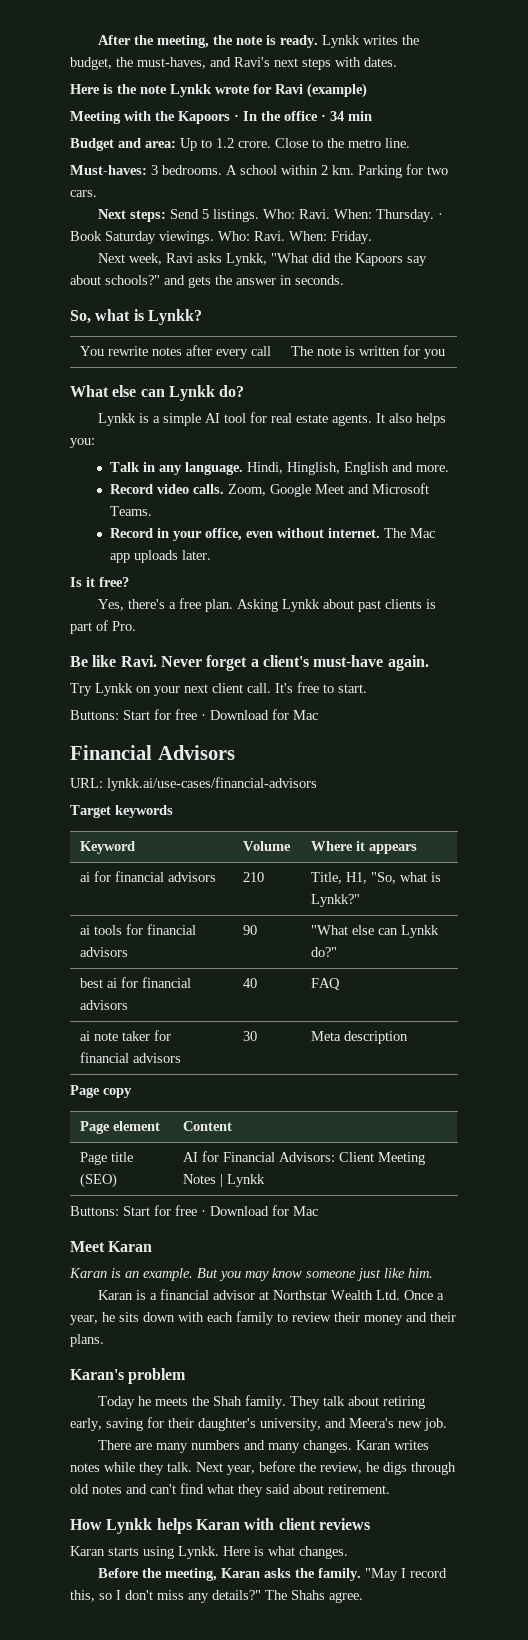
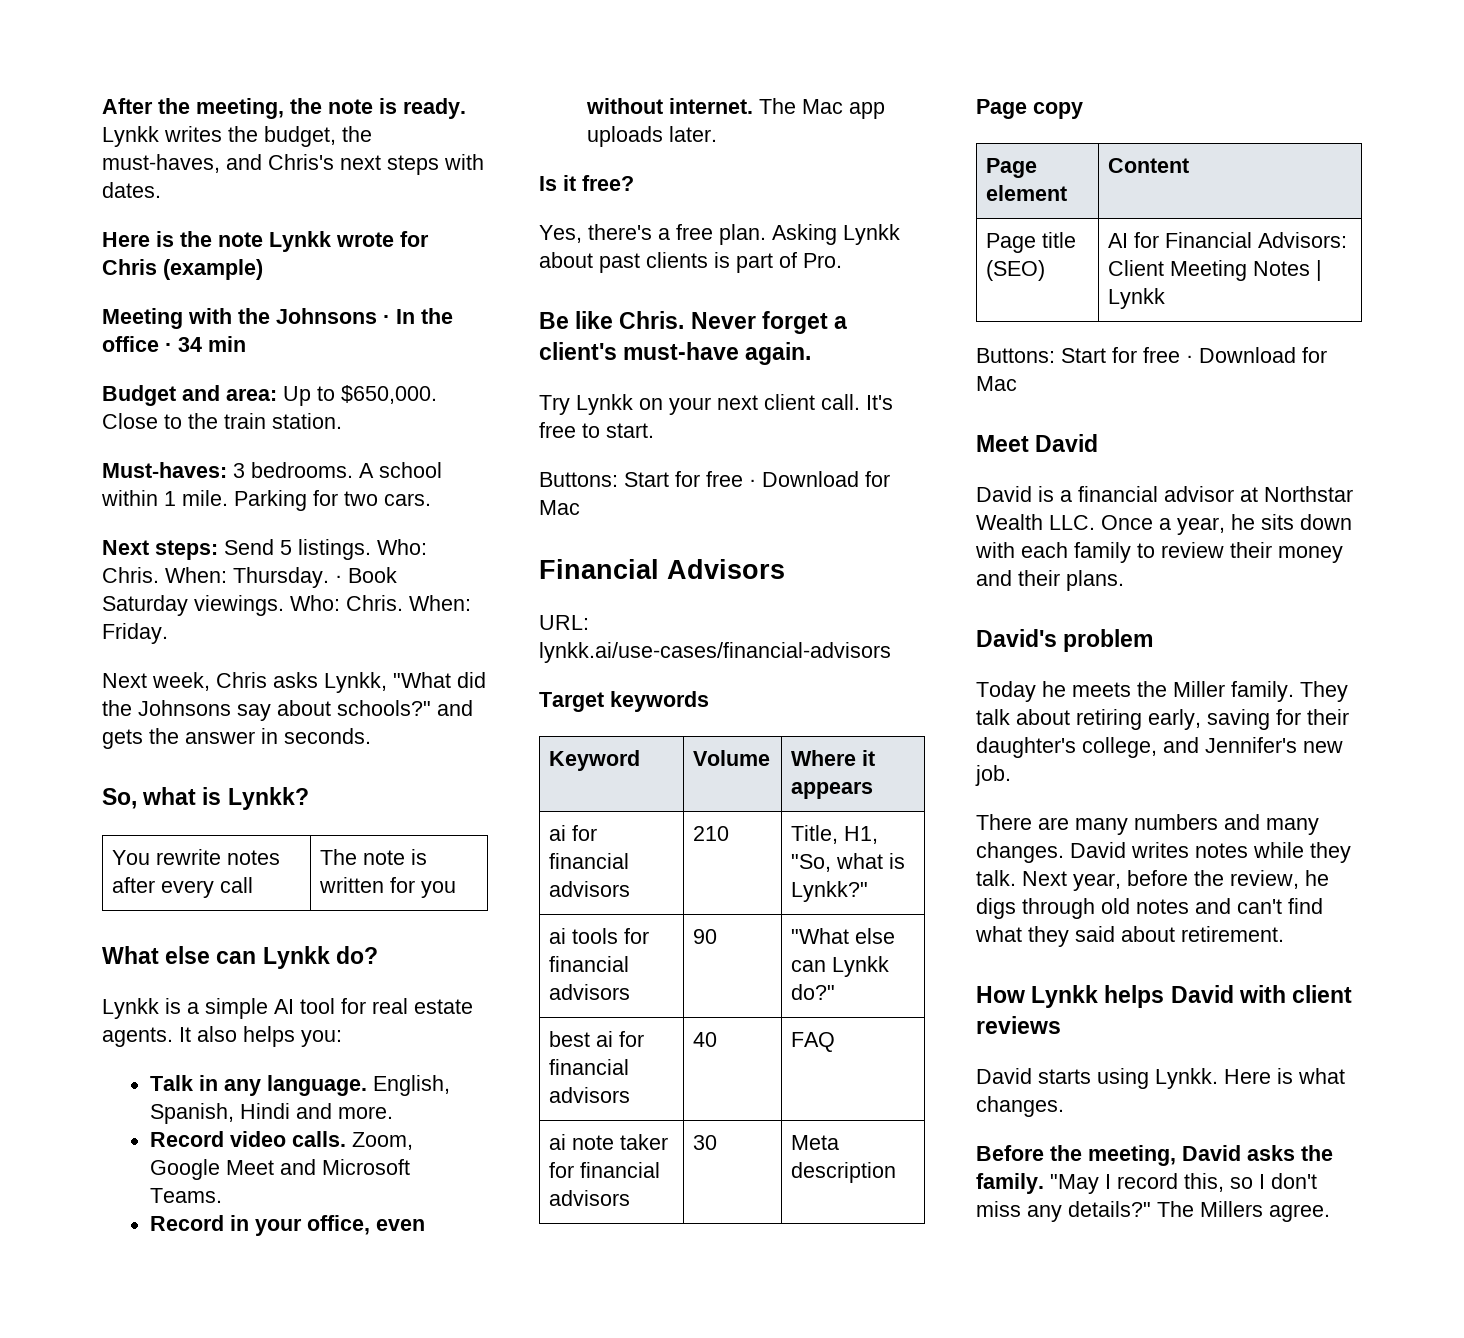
[234,57,270,67] Ravi's -> [268,154,334,170] Chris's
[275,84,303,94] Ravi -> [102,259,157,275] Chris
[178,111,230,124] Kapoors -> [276,308,377,324] Johnsons
[216,138,271,148] 1.2 crore. -> [341,385,437,404] $650,000.
[348,138,410,148] metro line. -> [224,413,342,429] train station.
[321,165,354,175] 2 km. -> [164,490,228,506] 1 mile.
[298,209,330,219] Ravi. -> [102,567,159,583] Chris.
[254,231,285,241] Ravi. -> [346,595,403,611] Chris.
[165,253,193,263] Ravi -> [216,672,267,688] Chris
[354,253,403,266] Kapoors -> [138,700,231,716] Johnsons
[246,462,389,475] Hindi, Hinglish, English -> [373,1075,451,1096] [150,1103,291,1124] English, Spanish, Hindi
[120,655,157,667] Ravi. -> [619,311,685,329] Chris.
[108,1241,153,1252] [69,1268,433,1281] [97,1290,133,1300] Karan // Karan is an example. But you may know someone just like him. // Karan -> [1035,434,1099,452] [976,486,1032,502] David // David
[375,1290,400,1300] Ltd. -> [1049,515,1095,530] LLC.
[70,1369,124,1380] Karan's -> [976,629,1057,647] David's
[212,1396,242,1406] Shah -> [1173,681,1225,697] Miller
[260,1418,394,1431] university, and Meera's -> [1082,737,1297,758] college, and Jennifer's
[355,1440,391,1450] Karan -> [1070,842,1126,858] David
[195,1519,240,1530] Karan -> [1170,985,1234,1003] David
[70,1546,105,1556] Karan -> [976,1068,1032,1084] David
[220,1568,260,1578] Karan -> [1182,1145,1241,1161] David
[291,1590,325,1600] Shahs -> [1200,1201,1263,1217] Millers

